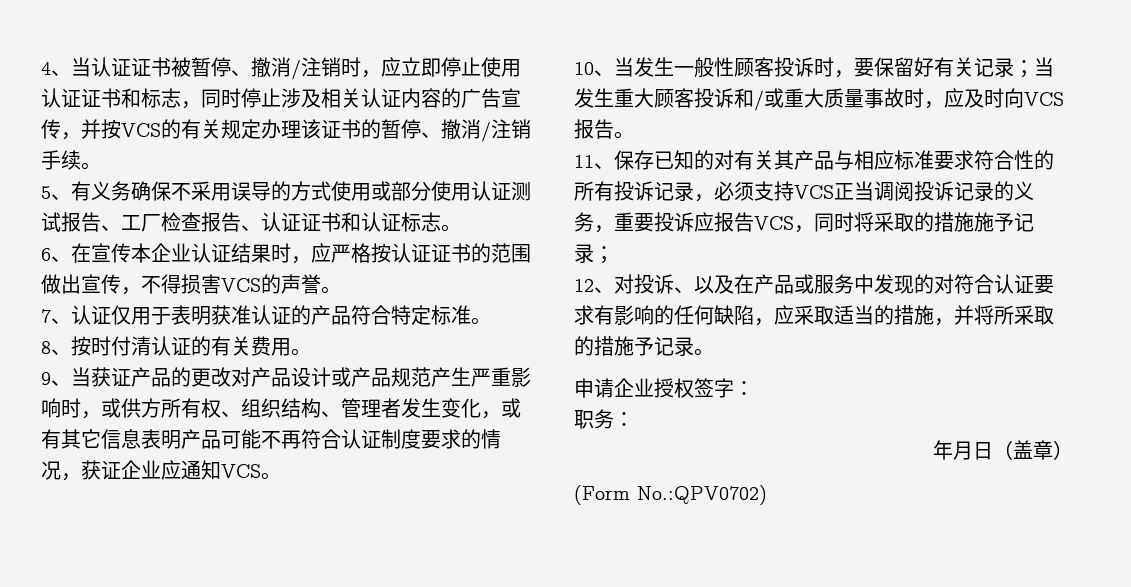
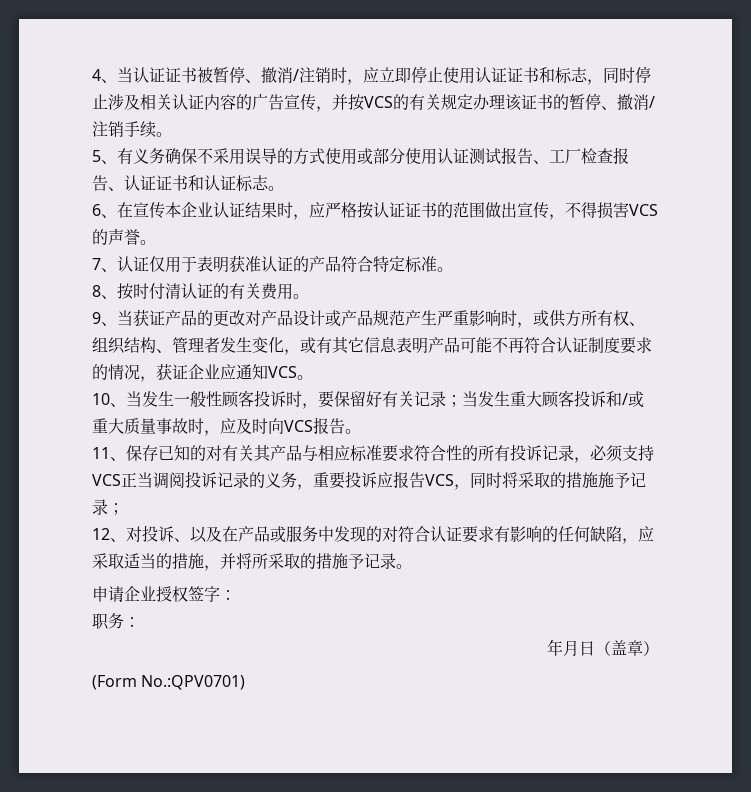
[637,485,767,505] No.:QPV0702) -> [141,675,246,690] No.:QPV0701)

